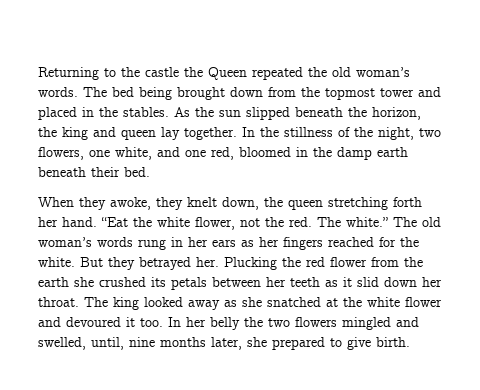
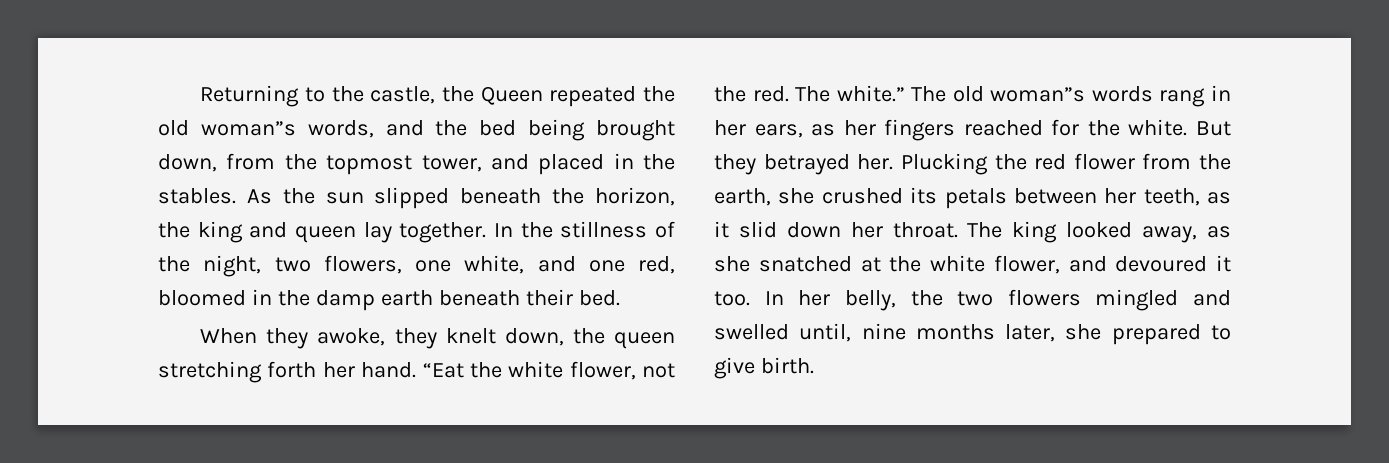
[145,67,179,77] castle -> [370,86,436,104] castle,
[356,67,410,77] [38,87,107,97] woman’s words. The -> [200,120,468,138] woman”s words, and the
[230,87,263,97] down -> [158,154,217,172] down,
[380,88,414,97] tower -> [421,155,482,172] tower,
[38,237,166,250] woman’s words rung -> [990,86,1206,107] woman”s words rang
[212,239,236,247] ears -> [754,124,803,138] ears,
[38,277,69,287] earth -> [714,188,771,206] earth,
[290,277,320,287] teeth -> [1143,188,1200,206] teeth,
[188,300,220,310] away -> [1142,226,1198,243] away,
[405,297,442,307] flower -> [993,255,1060,274] flower,
[210,317,240,330] belly -> [844,290,896,311] belly,
[38,337,86,350] swelled, -> [714,324,789,340] swelled

